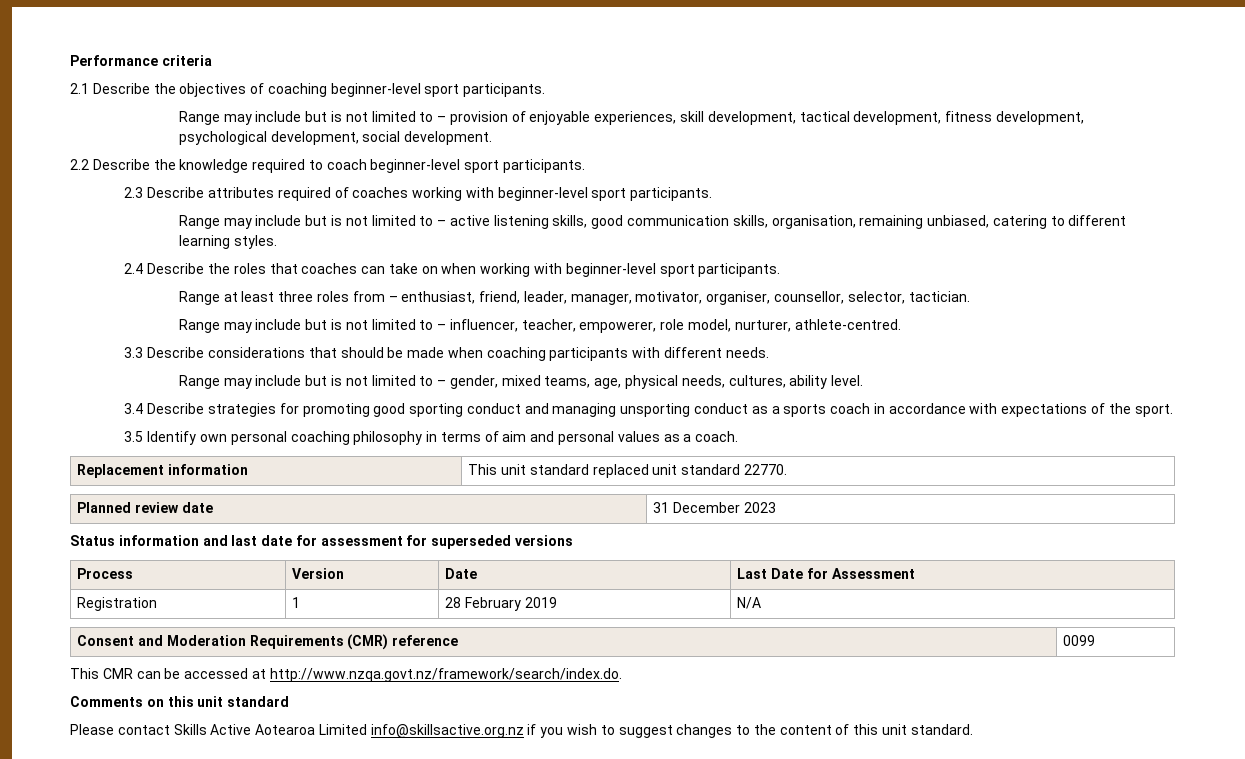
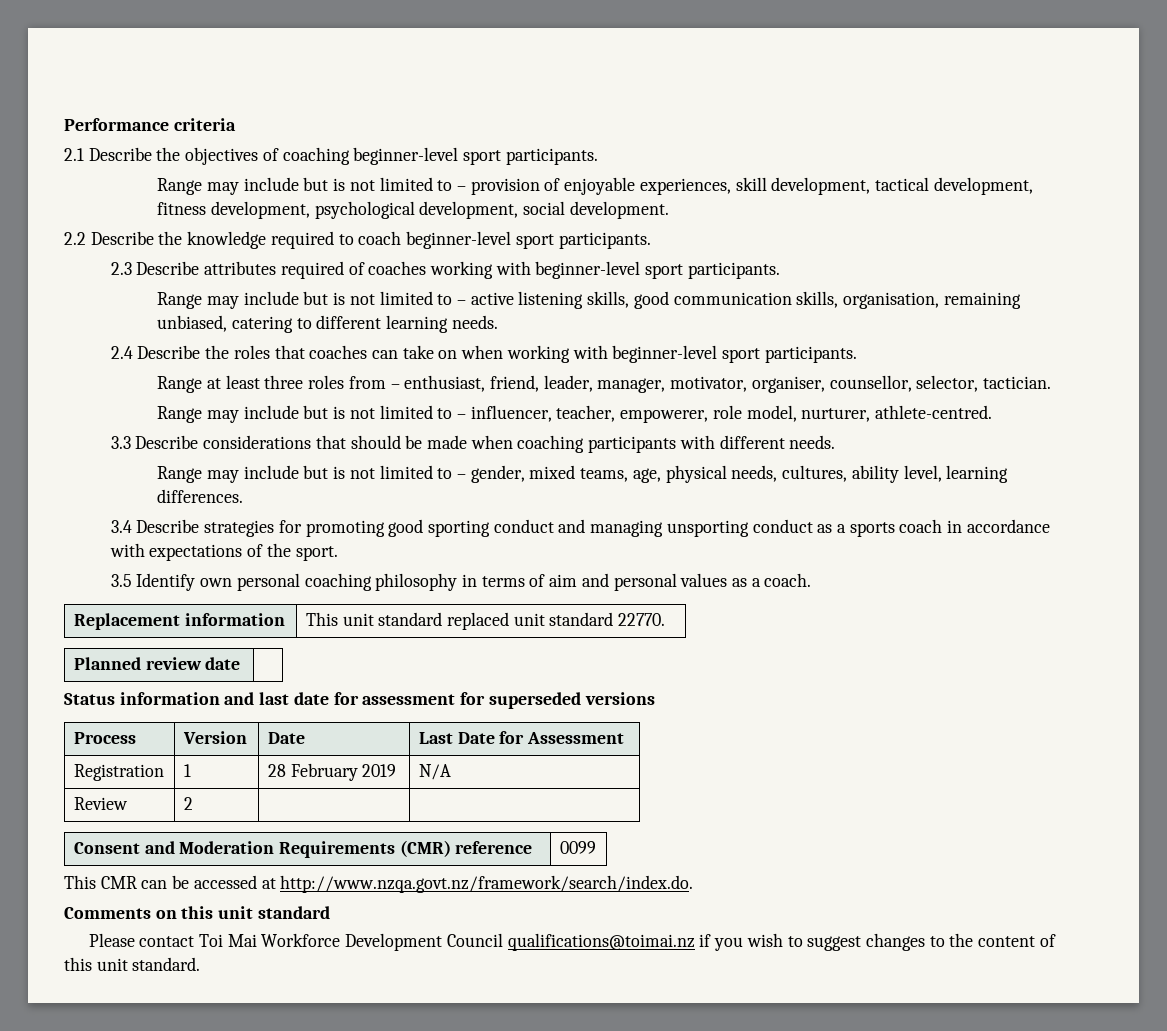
[233,235,277,249] styles. -> [451,315,498,329] needs.
[831,375,864,386] level. -> [903,465,1009,483] [157,489,244,503] level, learning differences.
[653,502,776,513] 31 December 2023 -> (241, 663) none
(762, 603) none -> [73,797,128,810] [183,797,193,810] // Review | 2 | |
[173,724,524,738] Skills Active Aotearoa Limited info@skillsactive.org.nz -> [199,933,695,951] Toi Mai Workforce Development Council qualifications@toimai.nz

